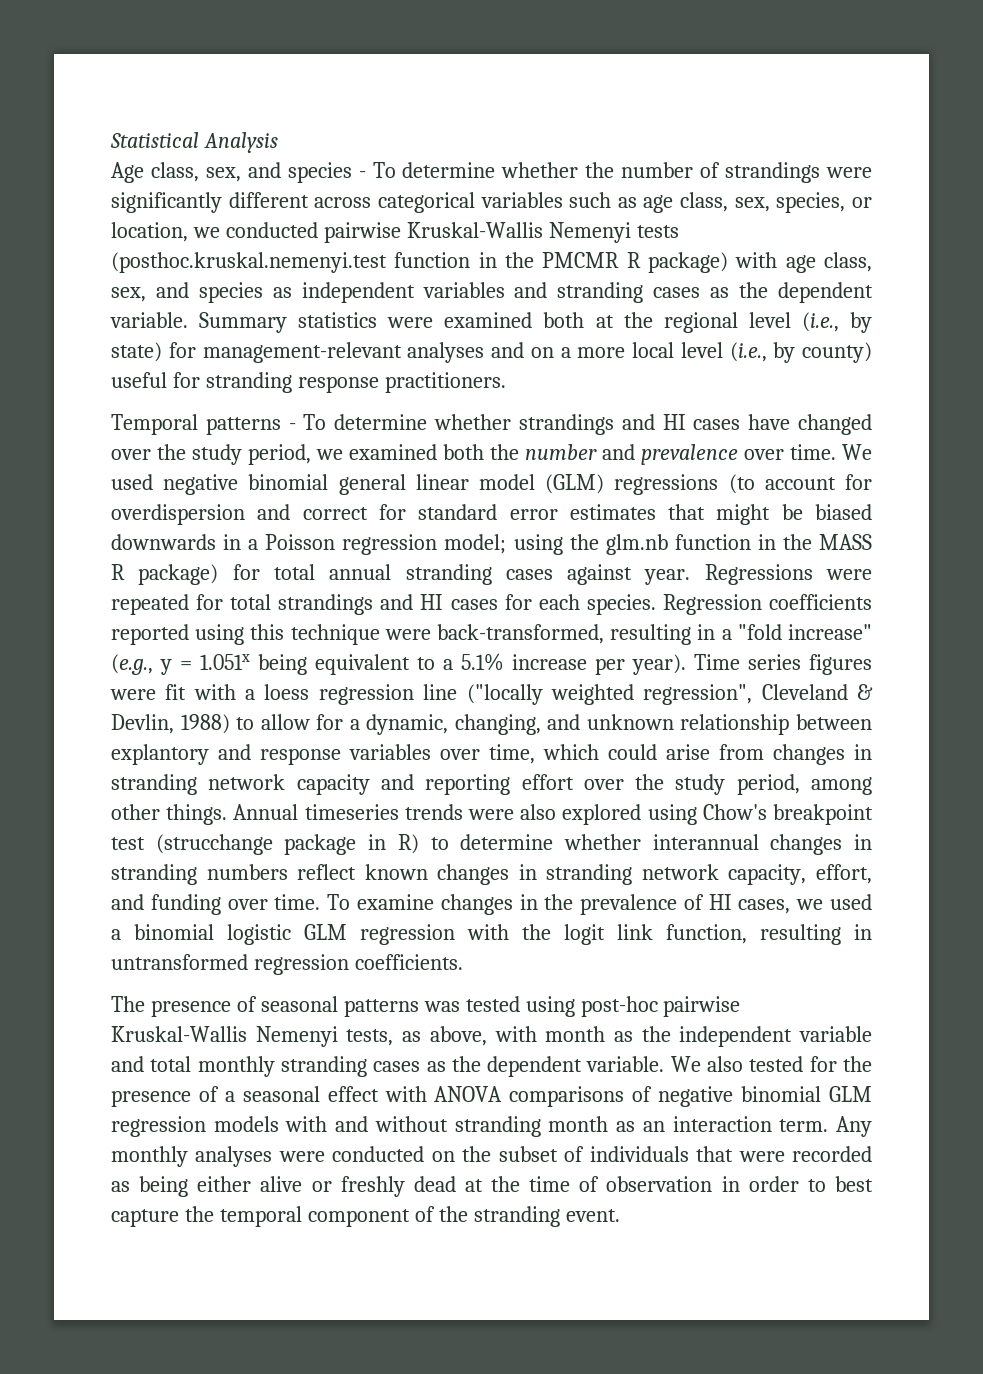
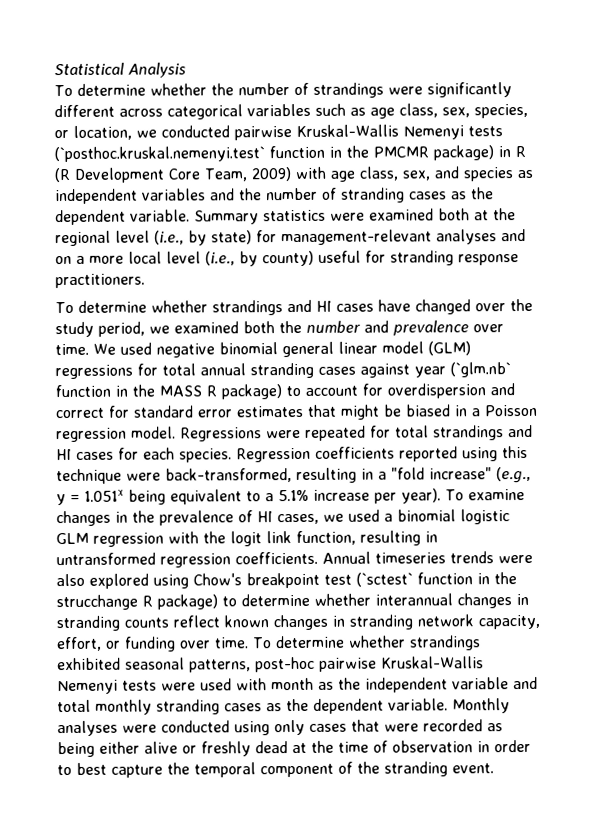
[111,162,366,183] Age class, sex, and species - -> (186, 70) none
[111,252,387,273] (posthoc.kruskal.nemenyi.test -> [54,146,265,163] (`posthoc.kruskal.nemenyi.test`
[626,252,728,273] R package) -> [433,145,526,161] [54,167,292,183] package) in R (R Development Core Team, 2009)
(548, 290) none -> [239,187,337,201] the number of
[111,414,296,435] Temporal patterns - -> (145, 281) none
[728,474,755,494] (to -> [137,362,511,379] [55,384,301,400] for total annual stranding cases against year (`glm.nb` function in the MASS R package) to
[111,534,216,550] downwards -> (451, 410) none
[444,534,873,555] [111,564,691,585] model; using the glm.nb function in the MASS R package) for total annual stranding cases against year. -> [131,426,176,439] model.
[694,654,872,675] [110,684,874,705] [111,714,872,735] [111,744,872,765] [111,774,872,795] [111,804,874,825] [111,834,872,855] [111,864,872,885] [111,894,321,915] Time series figures were fit with a loess regression line ("locally weighted regression", Cleveland & Devlin, 1988) to allow for a dynamic, changing, and unknown relationship between explantory and response variables over time, which could arise from changes in stranding network capacity and reporting effort over the study period, among other things. Annual timeseries trends were also explored using Chow's breakpoint test (strucchange package in R) to determine whether interannual changes in stranding numbers reflect known changes in stranding network capacity, effort, and funding over time. -> (441, 496) none
[111,996,575,1017] // The presence of seasonal patterns was tested using -> [322,551,533,564] [56,572,517,589] [56,593,529,611] [56,614,540,632] [56,635,481,652] [57,657,251,673] Annual timeseries trends were also explored using Chow's breakpoint test (`sctest` function in the strucchange R package) to determine whether interannual changes in stranding counts reflect known changes in stranding network capacity, effort, or funding over time. To determine whether strandings exhibited seasonal patterns,
[346,1026,487,1046] tests, as above, -> [122,678,232,691] tests were used
[670,1056,872,1072] [111,1086,872,1107] [111,1116,873,1137] [111,1146,689,1167] We also tested for the presence of a seasonal effect with ANOVA comparisons of negative binomial GLM regression models with and without stranding month as an interaction term. Any monthly analyses were conducted on the subset of individuals -> [452,698,510,714] [57,719,347,737] Monthly analyses were conducted using only cases

